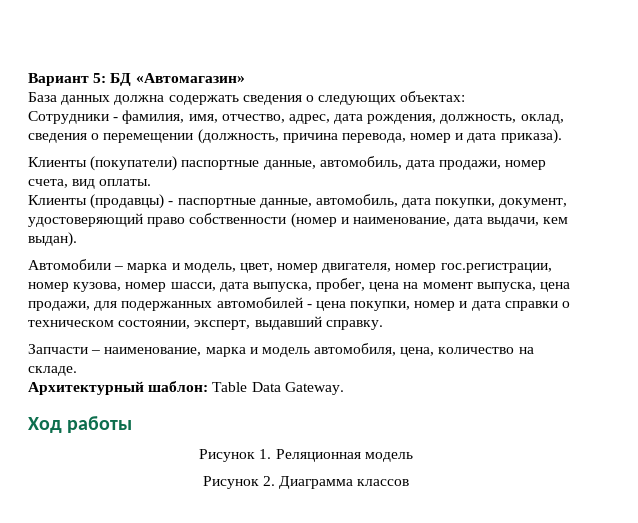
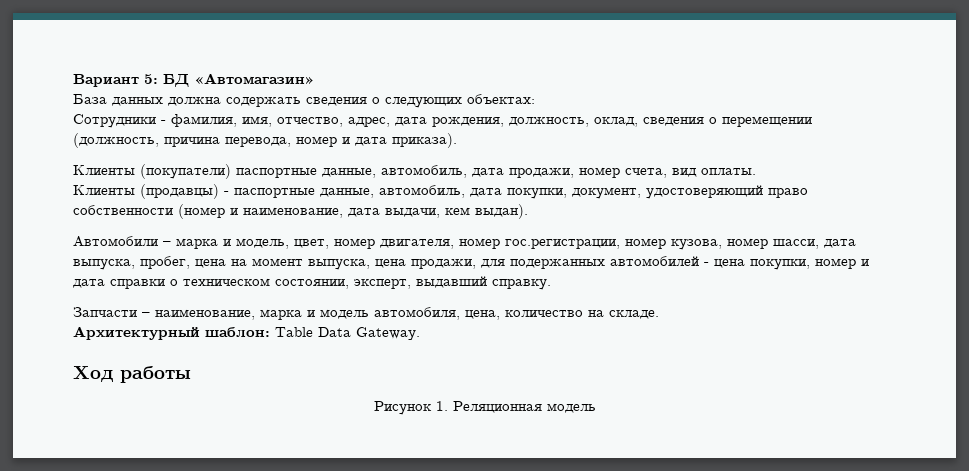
[202,476,410,489] // Рисунок 2. Диаграмма классов -> (596, 408) none

